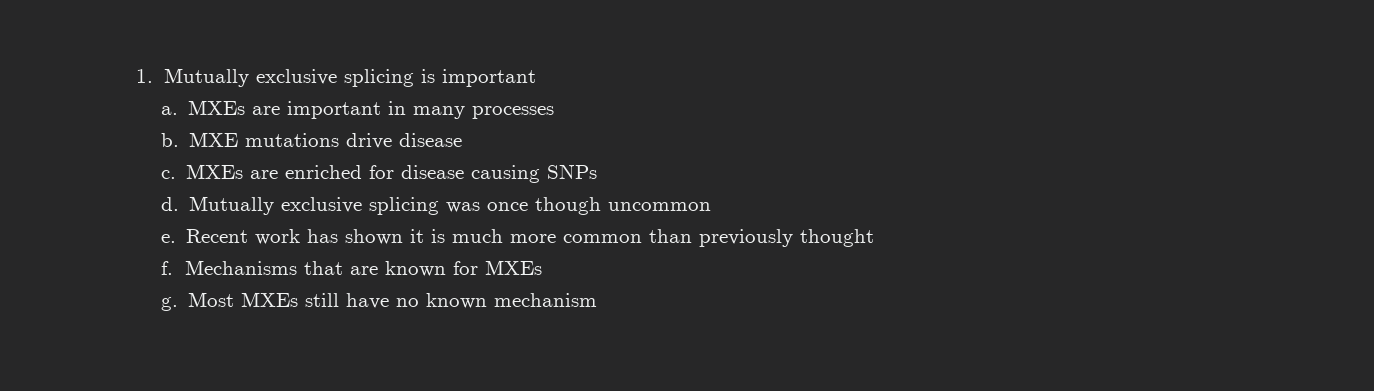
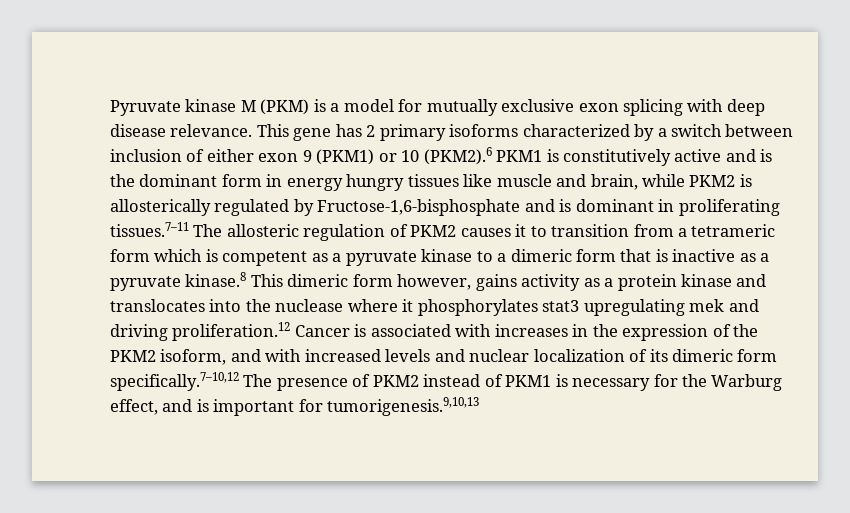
[136,68,536,87] [160,100,554,119] [160,132,462,149] [160,164,597,183] [160,196,711,215] [160,229,874,247] [160,260,542,277] [160,292,597,311] 1. Mutually exclusive splicing is important // a. MXEs are important in many processes // b. MXE mutations drive disease // c. MXEs are enriched for disease causing SNPs // d. Mutually exclusive splicing was once though uncommon // e. Recent work has shown it is much more common than previously thought // f. Mechanisms that are known for MXEs // g. Most MXEs still have no known mechanism -> [110,99,765,116] [110,124,794,141] [110,147,773,166] [110,174,752,191] [110,199,780,216] [110,222,776,241] [110,249,770,266] [110,272,767,291] [110,299,759,316] [110,322,759,341] [110,349,778,365] [110,372,783,391] [110,397,480,416] Pyruvate kinase M (PKM) is a model for mutually exclusive exon splicing with deep disease relevance. This gene has 2 primary isoforms characterized by a switch between inclusion of either exon 9 (PKM1) or 10 (PKM2).6 PKM1 is constitutively active and is the dominant form in energy hungry tissues like muscle and brain, while PKM2 is allosterically regulated by Fructose-1,6-bisphosphate and is dominant in proliferating tissues.7–11 The allosteric regulation of PKM2 causes it to transition from a tetrameric form which is competent as a pyruvate kinase to a dimeric form that is inactive as a pyruvate kinase.8 This dimeric form however, gains activity as a protein kinase and translocates into the nuclease where it phosphorylates stat3 upregulating mek and driving proliferation.12 Cancer is associated with increases in the expression of the PKM2 isoform, and with increased levels and nuclear localization of its dimeric form specifically.7–10,12 The presence of PKM2 instead of PKM1 is necessary for the Warburg effect, and is important for tumorigenesis.9,10,13

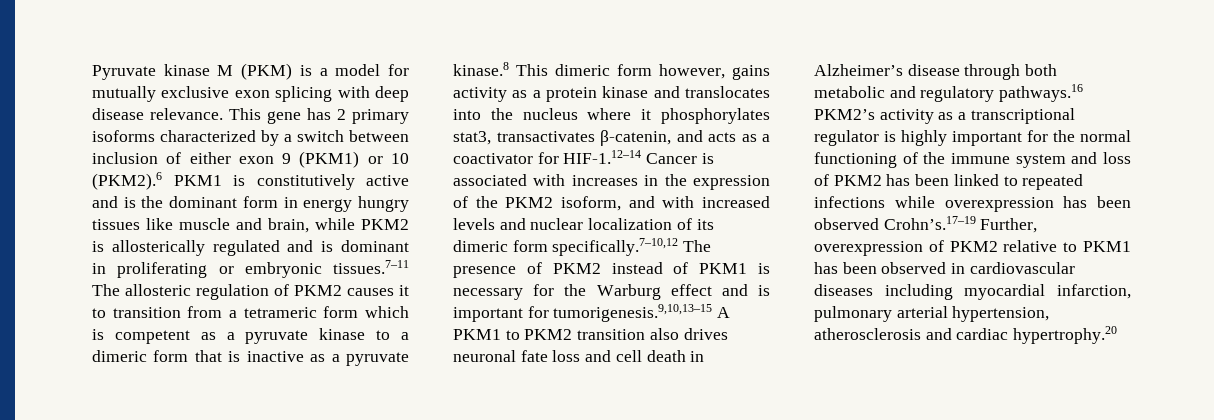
[293,199,521,216] by Fructose-1,6-bisphosphate -> (280, 248) none
(780, 207) none -> [218,262,322,278] or embryonic
[275,299,344,312] nuclease -> [522,108,578,120] nucleus
[542,299,759,316] [110,322,291,341] stat3 upregulating mek and driving proliferation.12 -> [453,130,770,146] [453,150,642,164] stat3, transactivates β-catenin, and acts as a coactivator for HIF-1.12–14
[110,399,158,415] effect, -> [670,284,712,296] effect
[327,397,480,416] tumorigenesis.9,10,13 -> [553,304,731,322] [453,328,728,340] [453,350,705,362] [814,64,1058,80] [814,84,1084,102] [814,108,1075,124] [814,130,1131,146] [814,152,1131,168] [814,174,1084,190] [814,196,1131,212] [814,216,1038,233] [814,240,1131,256] [814,262,1075,274] [814,284,1131,300] [814,306,1050,322] [814,326,1118,344] tumorigenesis.9,10,13–15 A PKM1 to PKM2 transition also drives neuronal fate loss and cell death in Alzheimer’s disease through both metabolic and regulatory pathways.16 PKM2’s activity as a transcriptional regulator is highly important for the normal functioning of the immune system and loss of PKM2 has been linked to repeated infections while overexpression has been observed Crohn’s.17–19 Further, overexpression of PKM2 relative to PKM1 has been observed in cardiovascular diseases including myocardial infarction, pulmonary arterial hypertension, atherosclerosis and cardiac hypertrophy.20

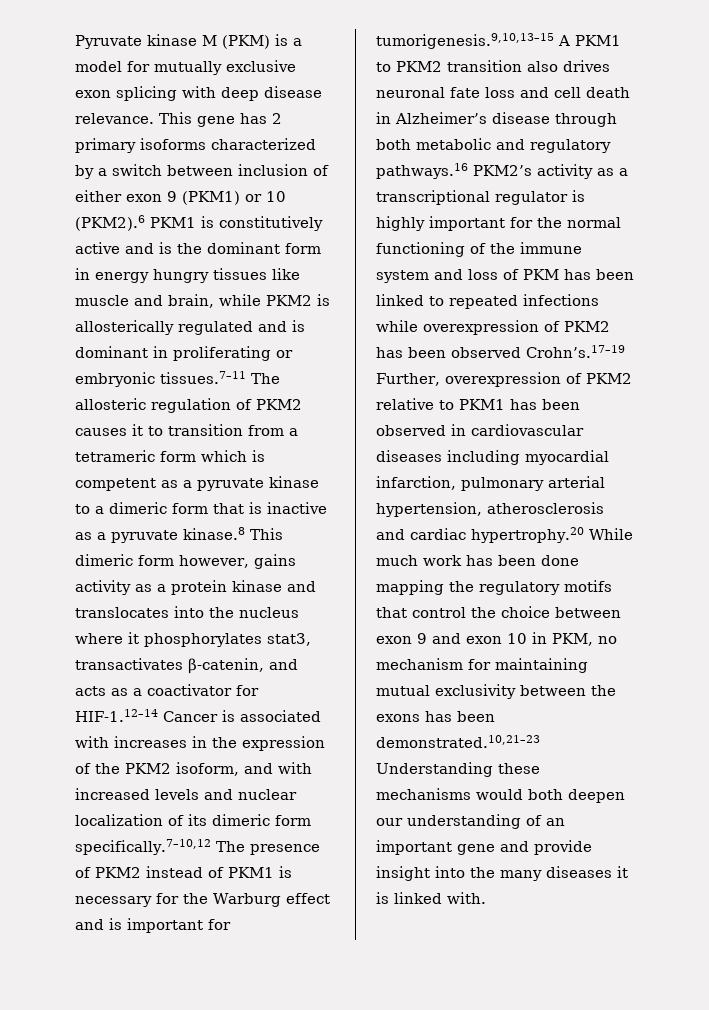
[833,175,882,186] PKM2 -> [523,269,559,280] PKM
(1054, 204) none -> [544,321,610,332] of PKM2
(1118, 335) none -> [588,528,633,540] [376,555,579,566] [376,580,612,595] [376,606,621,618] [376,632,617,646] [376,658,588,673] [376,684,616,699] [376,711,495,722] [376,735,540,748] [376,762,540,777] [376,788,625,803] [376,814,565,829] [376,840,592,855] [376,866,628,881] [376,892,486,904] While much work has been done mapping the regulatory motifs that control the choice between exon 9 and exon 10 in PKM, no mechanism for maintaining mutual exclusivity between the exons has been demonstrated.10,21–23 Understanding these mechanisms would both deepen our understanding of an important gene and provide insight into the many diseases it is linked with.

